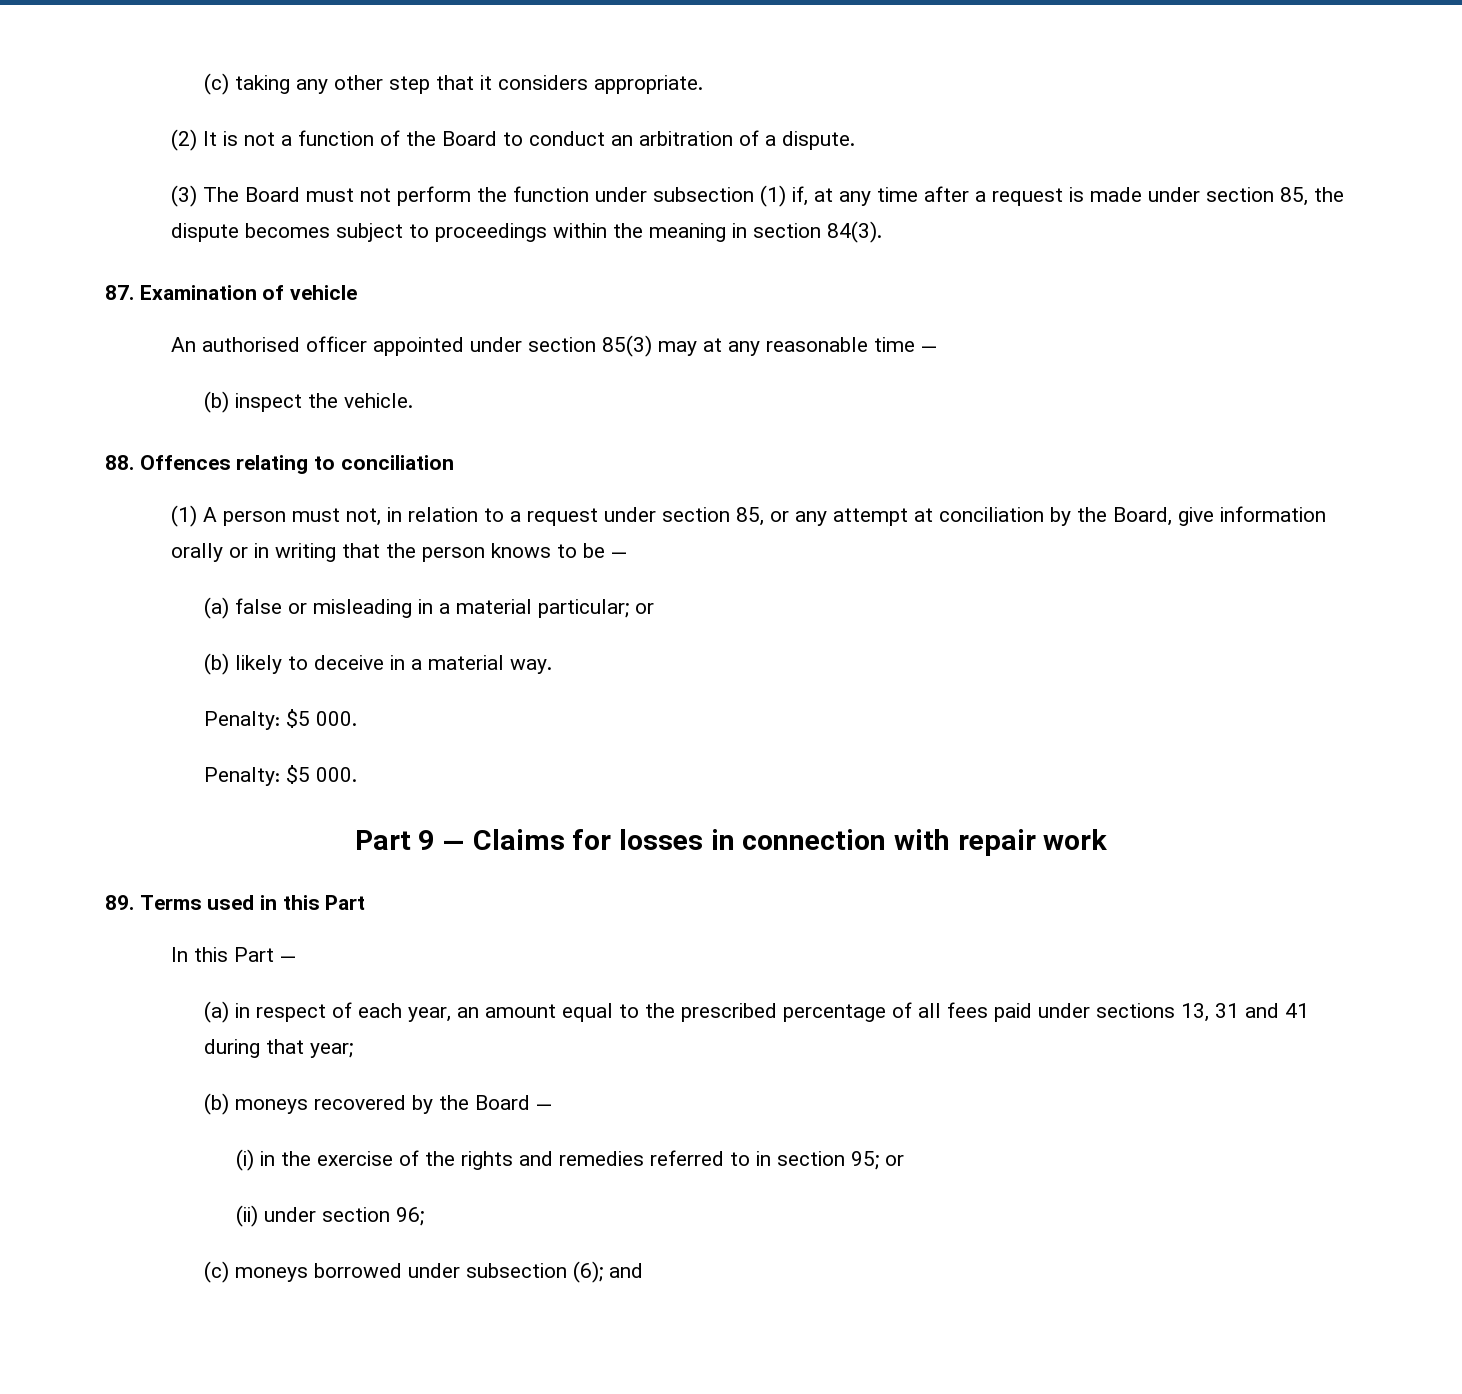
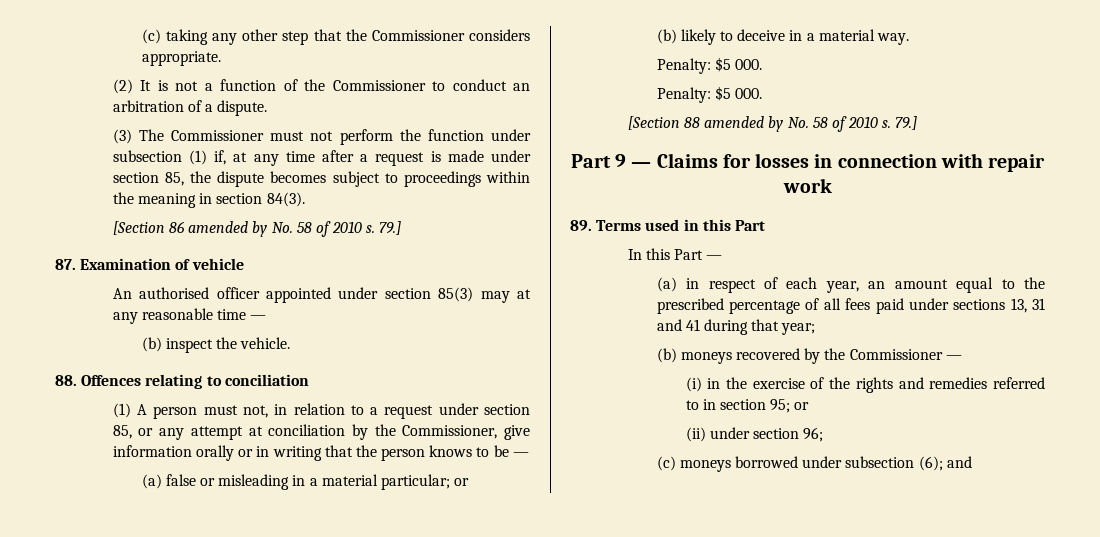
[479,75,492,90] it -> [345,29,465,41] the Commissioner
[441,131,497,146] Board -> [332,80,426,91] Commissioner
[244,187,300,202] Board -> [171,130,265,141] Commissioner
(882, 232) none -> [112,221,402,237] // [Section 86 amended by No. 58 of 2010 s. 79.]
[1112,507,1172,526] Board, -> [402,425,498,439] Commissioner,
(357, 774) none -> [627,116,918,132] // [Section 88 amended by No. 58 of 2010 s. 79.]
[474,1095,530,1110] Board -> [849,349,943,360] Commissioner

